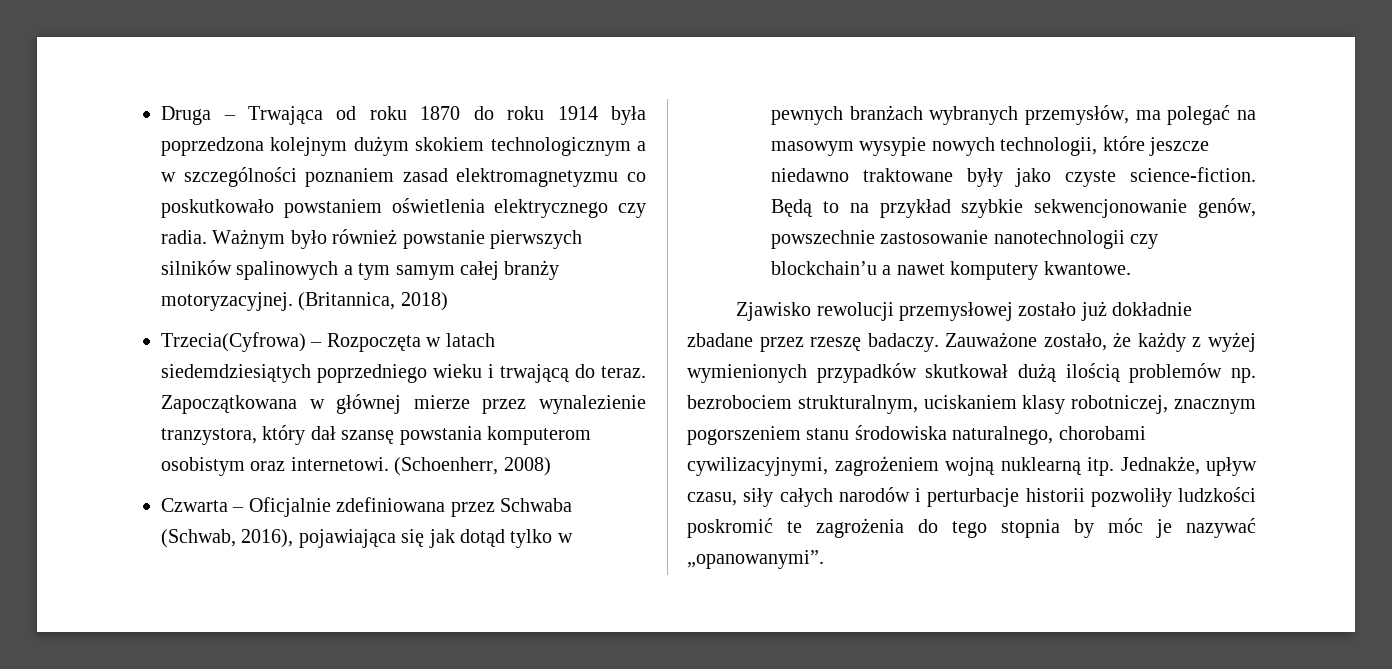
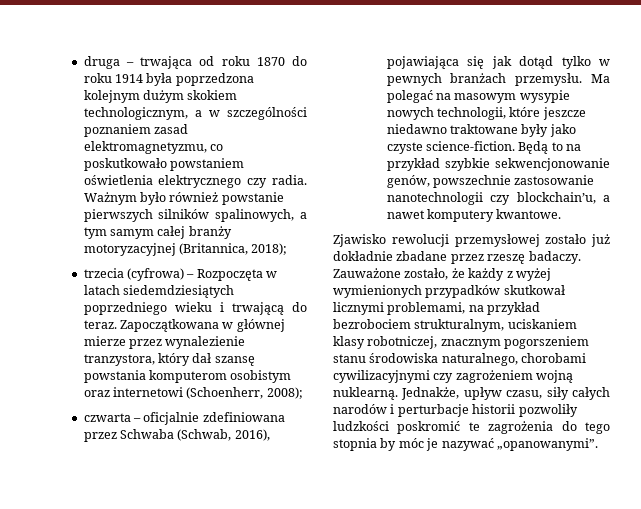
[161,106,323,125] Druga – Trwająca -> [83,56,193,69] druga – trwająca
[490,137,631,156] technologicznym -> [83,107,188,120] technologicznym,
[456,168,619,187] elektromagnetyzmu -> [83,141,207,154] elektromagnetyzmu,
[236,261,339,280] spalinowych -> [215,209,295,222] spalinowych,
[161,292,448,311] [161,332,307,352] motoryzacyjnej. (Britannica, 2018) // Trzecia(Cyfrowa) -> [83,243,288,256] [83,268,185,281] motoryzacyjnej (Britannica, 2018); // trzecia (cyfrowa)
[290,457,551,476] [161,497,331,517] internetowi. (Schoenherr, 2008) // Czwarta – Oficjalnie -> [113,387,303,399] [83,412,200,425] internetowi (Schoenherr, 2008); // czwarta – oficjalnie
[929,105,1161,125] wybranych przemysłów, ma -> [515,73,610,86] przemysłu. Ma
[771,261,878,275] blockchain’u -> [516,192,596,204] blockchain’u,
[1018,363,1256,383] dużą ilością problemów np. -> [333,302,541,315] licznymi problemami, na przykład
[687,456,1114,476] cywilizacyjnymi, zagrożeniem wojną nuklearną itp. -> [333,370,574,383] [333,387,398,400] cywilizacyjnymi czy zagrożeniem wojną nuklearną.

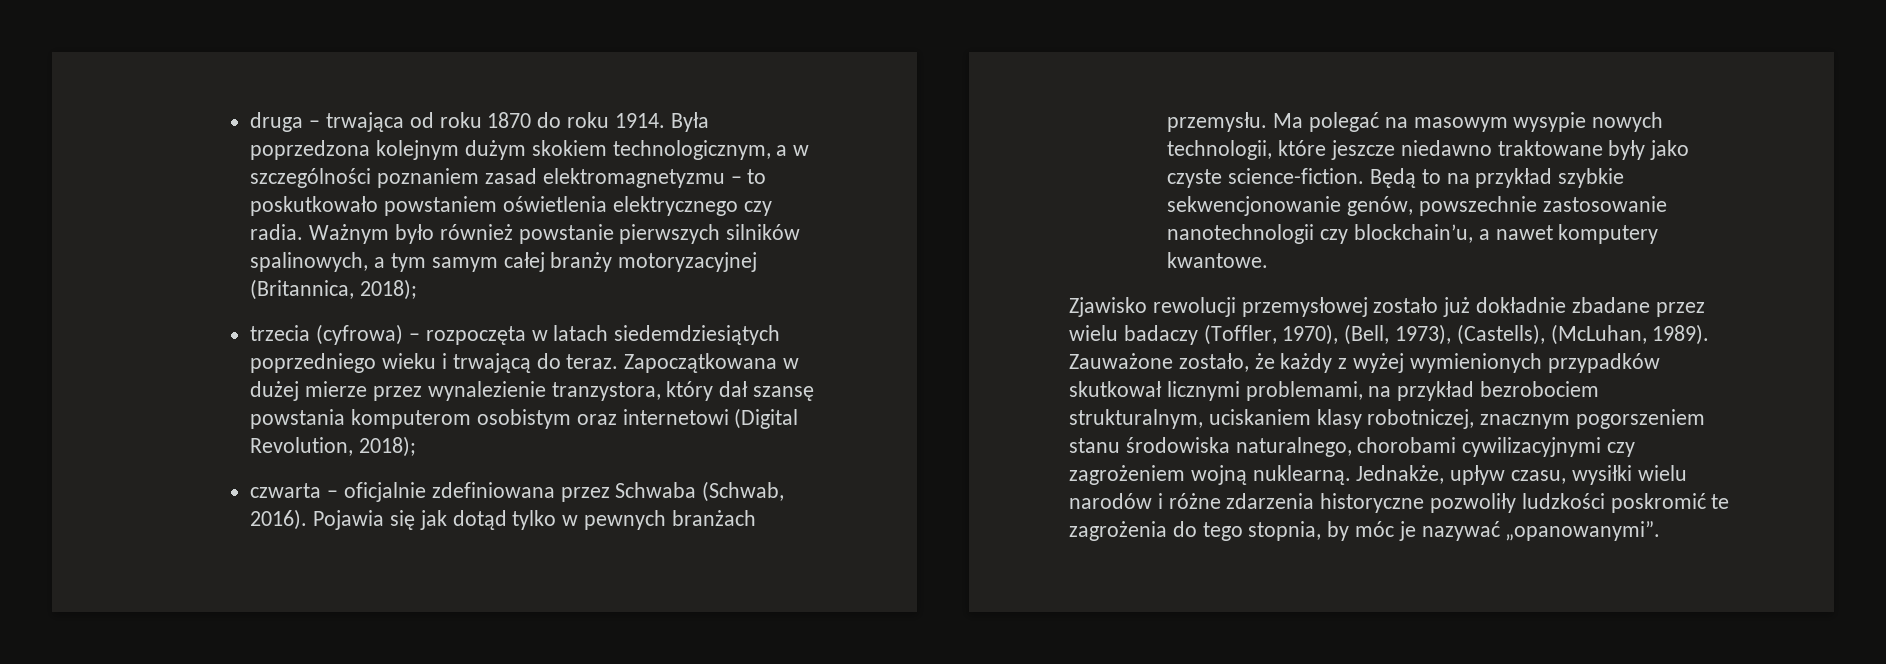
[115,73,173,86] 1914 była -> [614,112,709,132] 1914. Była
[83,141,224,154] elektromagnetyzmu, co -> [542,168,767,188] elektromagnetyzmu – to
[196,269,263,281] Rozpoczęta -> [425,326,526,345] rozpoczęta
[236,319,285,332] głównej -> [250,381,300,401] dużej
[186,387,303,399] (Schoenherr, 2008); -> [734,408,799,429] [250,436,417,457] (Digital Revolution, 2018);
[234,429,270,441] [386,56,459,69] 2016), pojawiająca -> [250,509,385,530] 2016). Pojawia
[487,251,581,264] rzeszę badaczy. -> [1069,324,1710,345] wielu badaczy (Toffler, 1970), (Bell, 1973), (Castells), (McLuhan, 1989).
[546,387,610,400] [333,404,516,417] siły całych narodów i perturbacje historii -> [1571,465,1687,485] [1069,493,1425,513] wysiłki wielu narodów i różne zdarzenia historyczne
[333,438,377,451] stopnia -> [1248,521,1322,541] stopnia,

